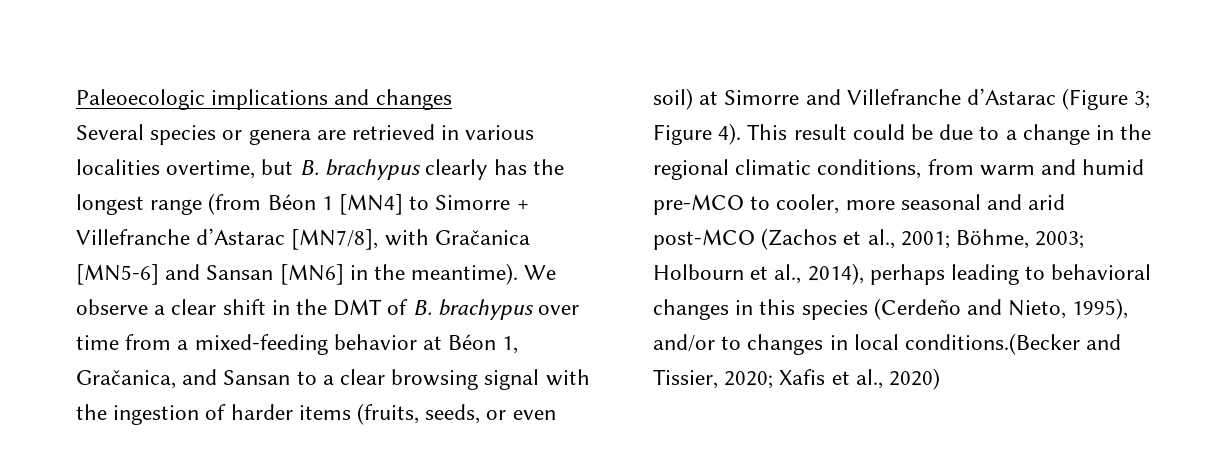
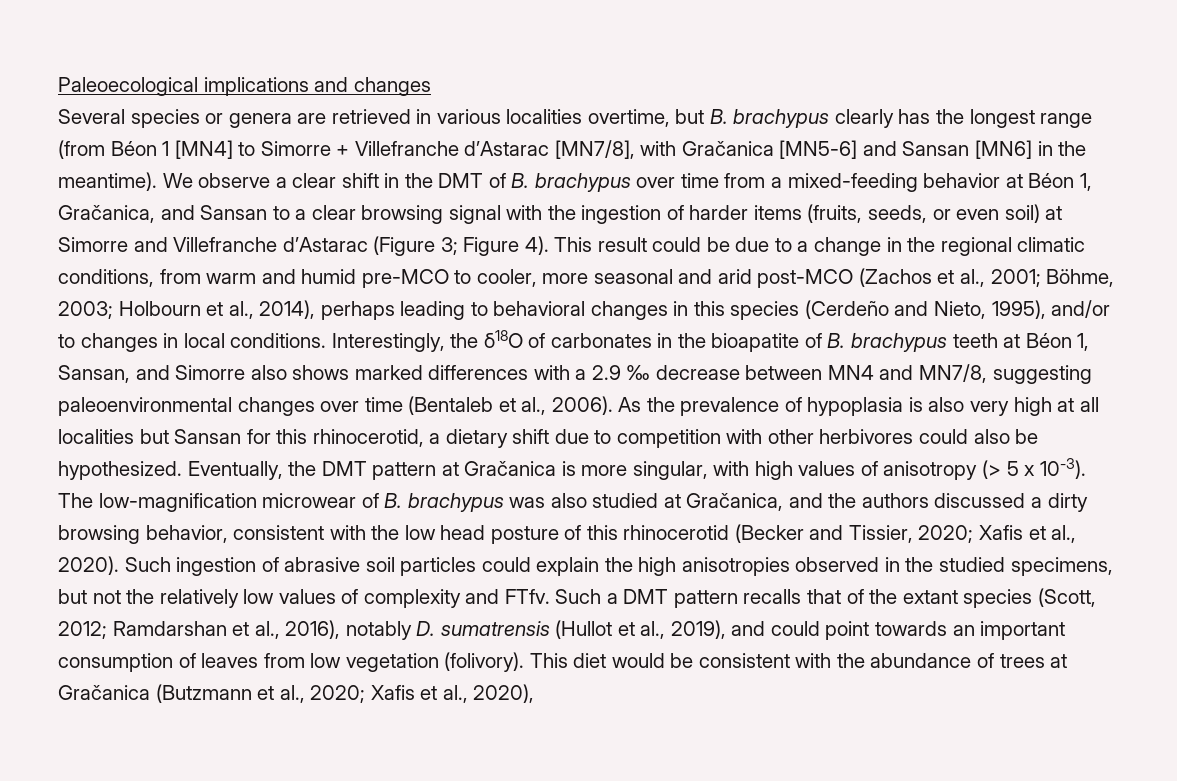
[76,89,205,110] Paleoecologic -> [58,77,198,96] Paleoecological
[905,333,1081,355] conditions.(Becker -> [230,330,1090,352] [58,364,1092,384] [58,396,1099,416] [58,429,1039,448] [58,458,1086,480] [58,493,1088,512] [58,524,804,544] conditions. Interestingly, the δ18O of carbonates in the bioapatite of B. brachypus teeth at Béon 1, Sansan, and Simorre also shows marked differences with a 2.9 ‰ decrease between MN4 and MN7/8, suggesting paleoenvironmental changes over time (Bentaleb et al., 2006). As the prevalence of hypoplasia is also very high at all localities but Sansan for this rhinocerotid, a dietary shift due to competition with other herbivores could also be hypothesized. Eventually, the DMT pattern at Gračanica is more singular, with high values of anisotropy (> 5 x 10-3). The low-magnification microwear of B. brachypus was also studied at Gračanica, and the authors discussed a dirty browsing behavior, consistent with the low head posture of this rhinocerotid (Becker
[889,368,941,390] 2020) -> [58,556,1113,576] [58,588,1096,608] [58,620,1066,640] [58,652,1068,672] [58,684,535,703] 2020). Such ingestion of abrasive soil particles could explain the high anisotropies observed in the studied specimens, but not the relatively low values of complexity and FTfv. Such a DMT pattern recalls that of the extant species (Scott, 2012; Ramdarshan et al., 2016), notably D. sumatrensis (Hullot et al., 2019), and could point towards an important consumption of leaves from low vegetation (folivory). This diet would be consistent with the abundance of trees at Gračanica (Butzmann et al., 2020; Xafis et al., 2020),

